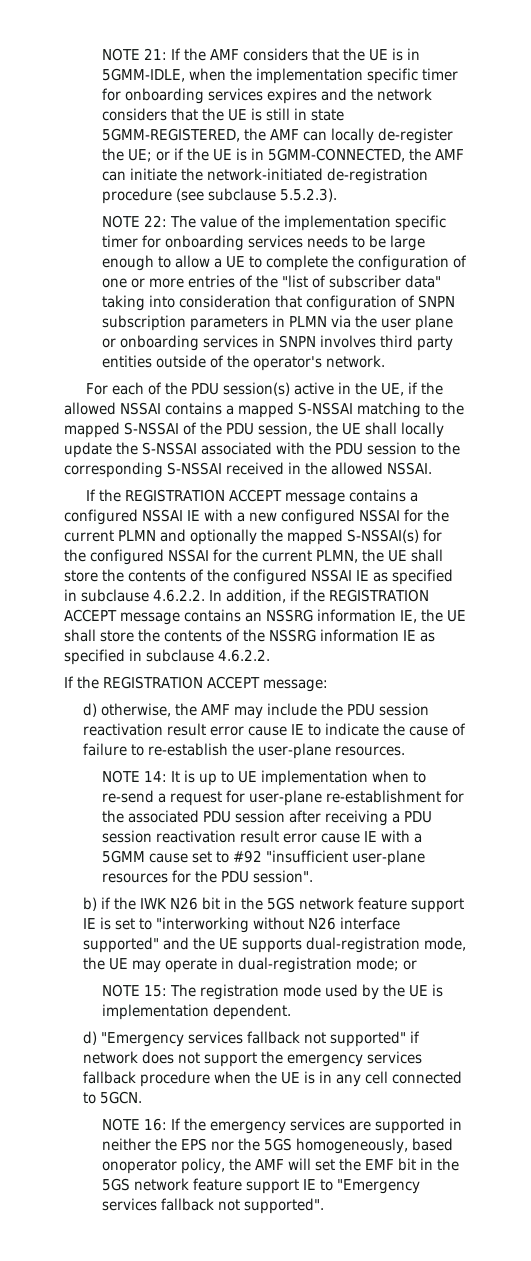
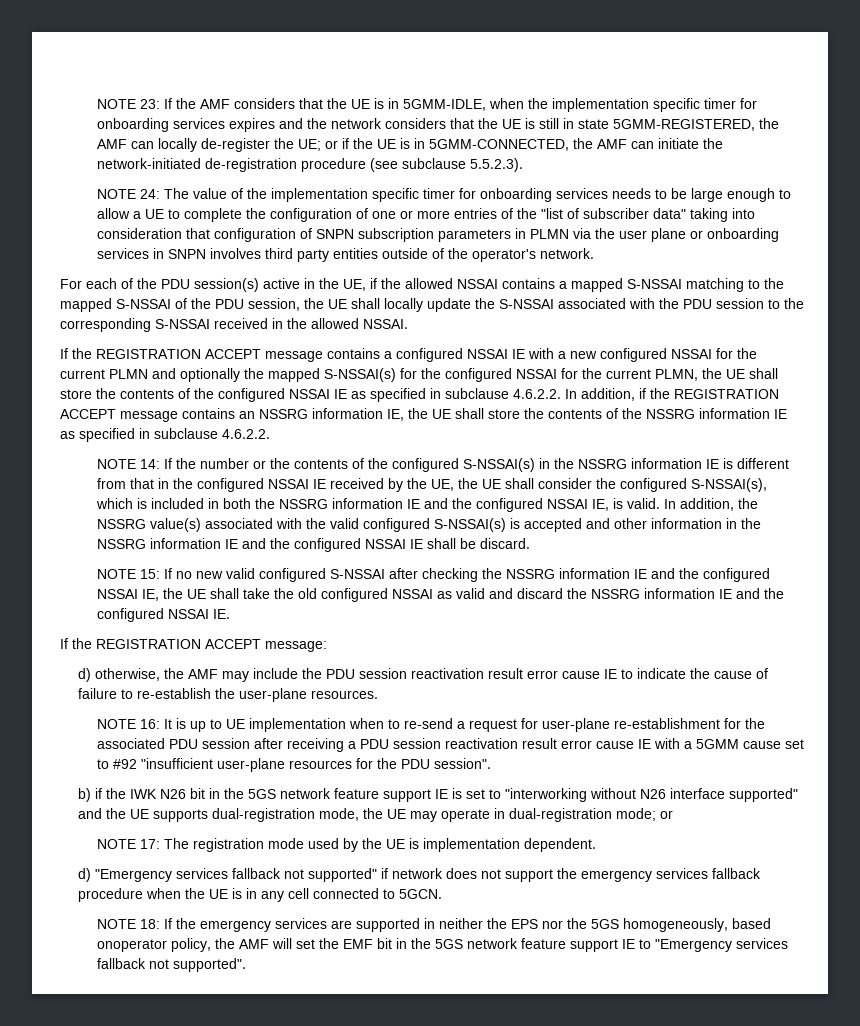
[101,48,167,61] NOTE 21: -> [96,99,160,109] NOTE 23:
[143,215,167,227] 22: -> [139,189,160,199] 24:
(270, 655) none -> [96,458,789,472] [96,478,767,492] [95,498,758,512] [96,518,761,532] [96,538,530,552] [96,568,770,582] [96,588,784,602] [96,608,230,622] // NOTE 14: If the number or the contents of the configured S-NSSAI(s) in the NSSRG information IE is different from that in the configured NSSAI IE received by the UE, the UE shall consider the configured S-NSSAI(s), which is included in both the NSSRG information IE and the configured NSSAI IE, is valid. In addition, the NSSRG value(s) associated with the valid configured S-NSSAI(s) is accepted and other information in the NSSRG information IE and the configured NSSAI IE shall be discard. // NOTE 15: If no new valid configured S-NSSAI after checking the NSSRG information IE and the configured NSSAI IE, the UE shall take the old configured NSSAI as valid and discard the NSSRG information IE and the configured NSSAI IE.
[143,771,167,782] 14: -> [139,719,160,729] 16:
[143,985,167,997] 15: -> [139,839,160,849] 17:
[143,1118,167,1131] 16: -> [139,919,160,929] 18:

